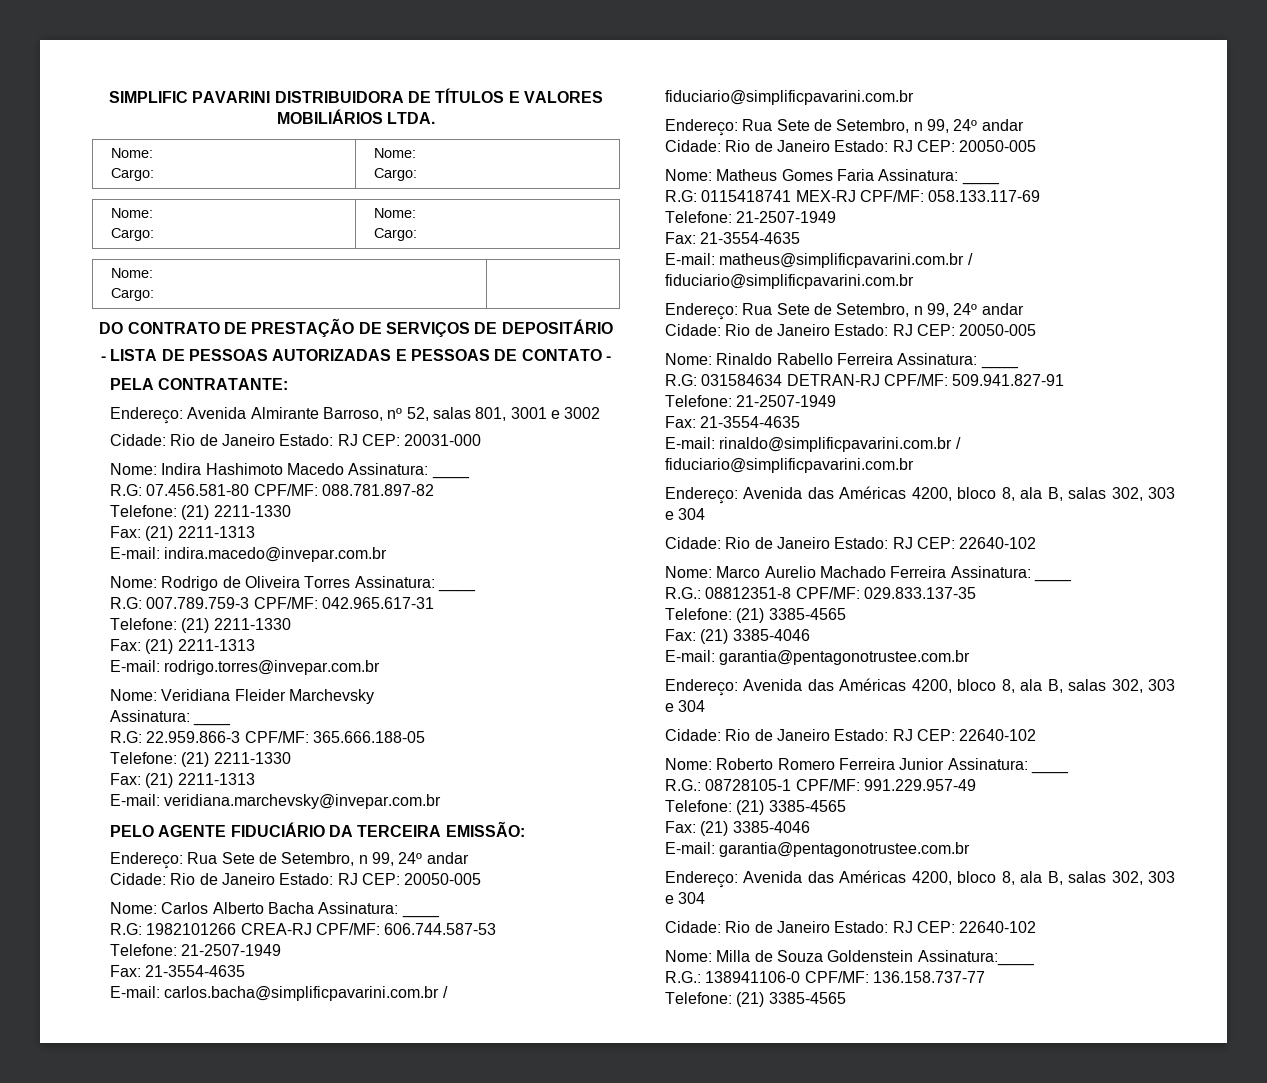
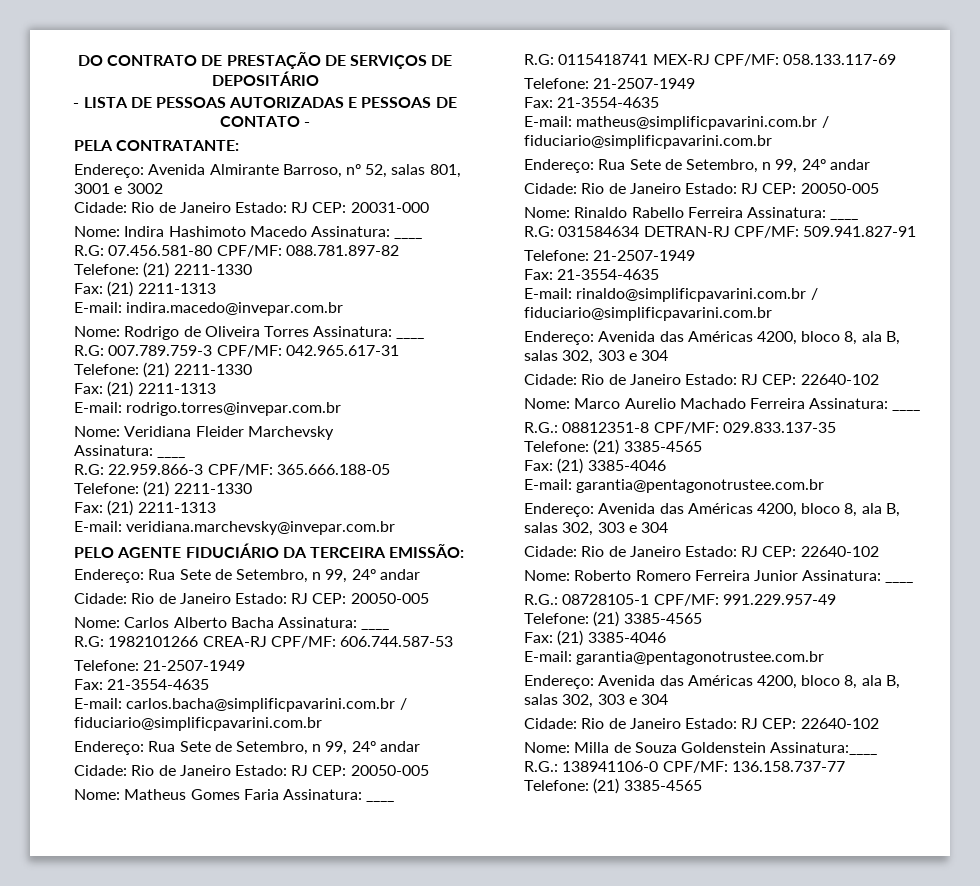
[109,88,603,103] [276,109,436,124] [110,148,153,158] [110,168,154,181] [373,148,416,158] [373,168,417,181] [110,208,153,218] [110,228,154,241] [373,208,416,218] [373,228,417,241] [110,268,153,278] [110,288,154,301] SIMPLIFIC PAVARINI DISTRIBUIDORA DE TÍTULOS E VALORES MOBILIÁRIOS LTDA. // Nome: // Cargo: | Nome: // Cargo: // Nome: // Cargo: | Nome: // Cargo: // Nome: // Cargo: | // -> (77, 60) none

